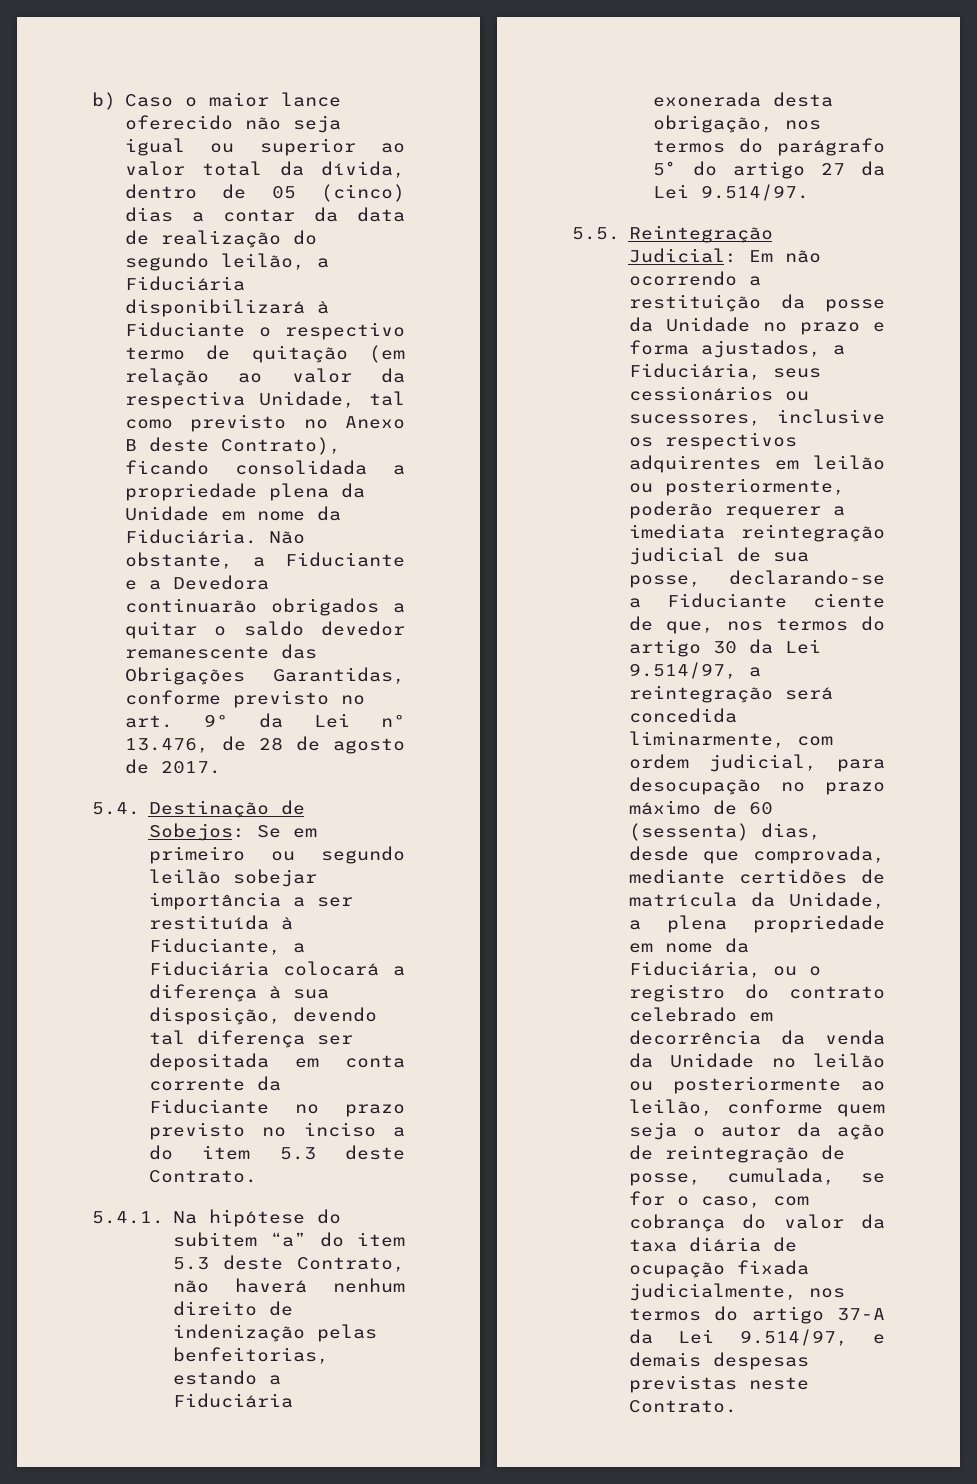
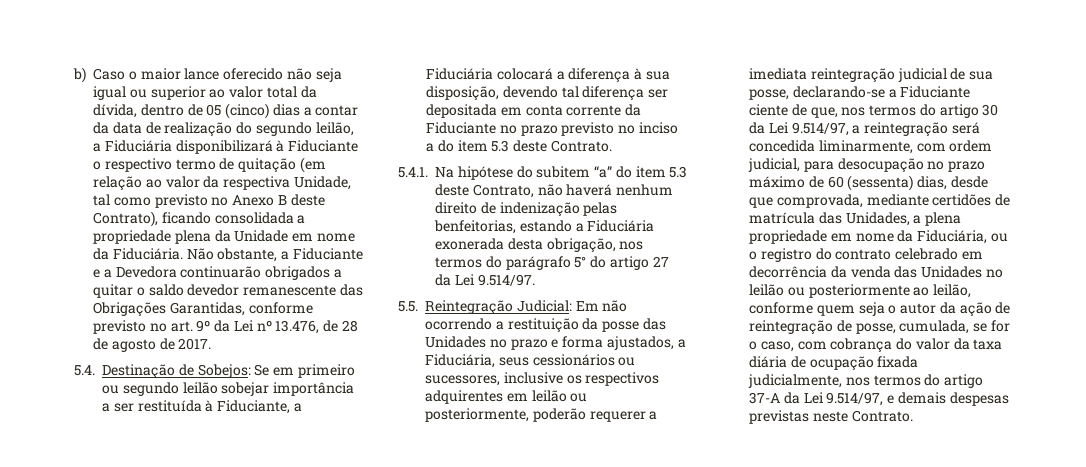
[628,317,750,332] da Unidade -> [642,318,666,330] [425,336,486,348] das Unidades
[750,892,885,909] da Unidade, -> [818,212,910,226] das Unidades,
[628,1053,754,1068] da Unidade -> [894,266,983,278] das Unidades

